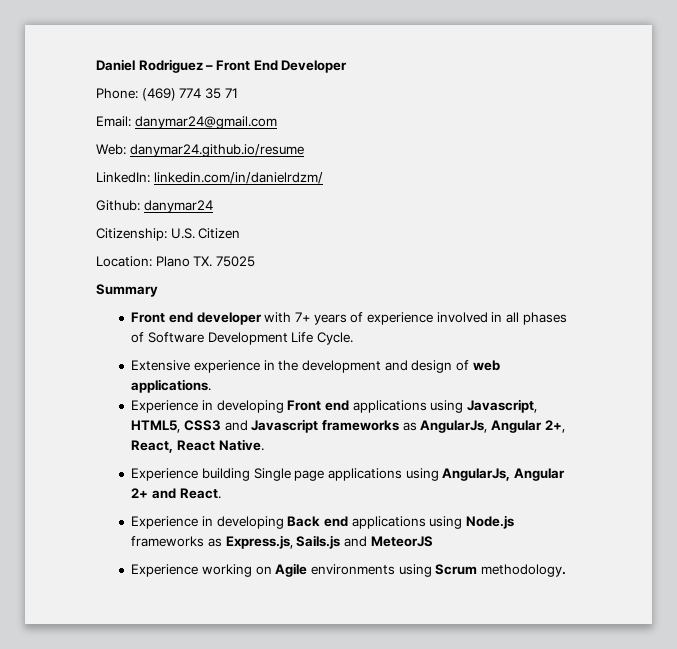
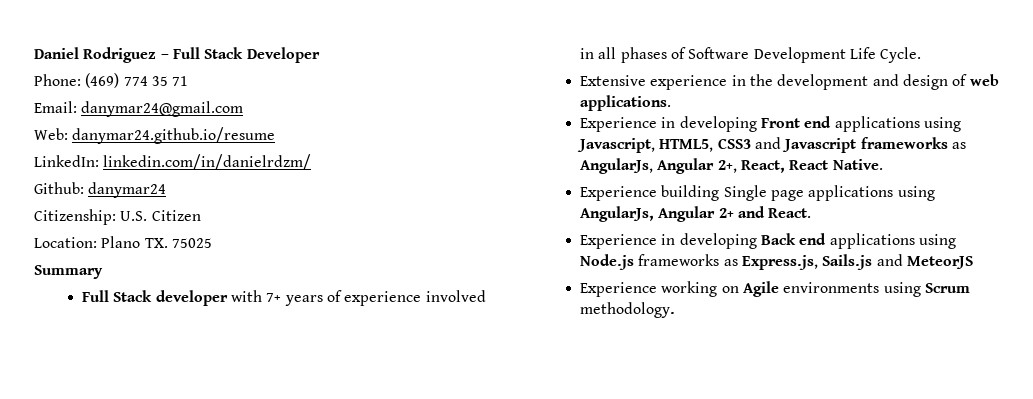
[215,60,278,71] Front End -> [172,47,244,59] Full Stack
[131,312,194,323] Front end -> [82,290,153,302] Full Stack

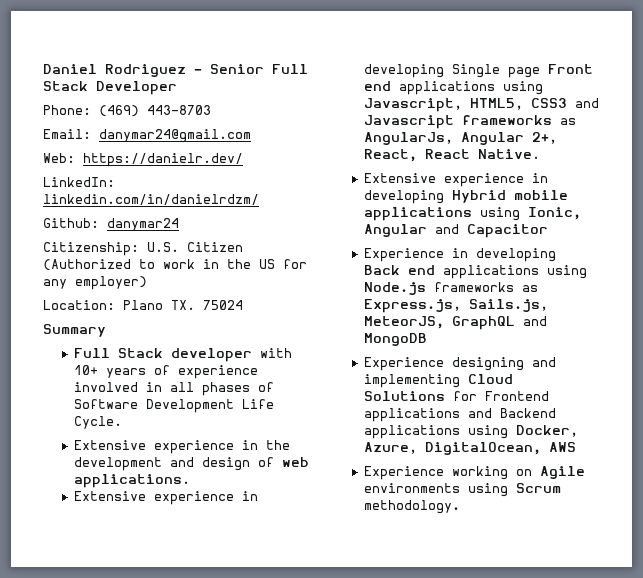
(169, 56) none -> [210,64,264,74] Senior
[123,76,189,86] 774 35 71 -> [147,105,211,115] 443-8703
[72,127,276,144] danymar24.github.io/resume -> [83,153,243,167] https://danielr.dev/
(201, 215) none -> [43,259,307,271] [43,276,147,290] (Authorized to work in the US for any employer)
[171,238,212,248] 75025 -> [203,300,243,310] 75024
[266,293,282,302] 7+ -> [74,365,99,375] 10+
[580,116,757,132] Experience in developing -> [74,491,259,505] [364,64,541,78] Extensive experience in developing Single page
[580,185,935,201] [580,206,812,222] Experience building Single page applications using AngularJs, Angular 2+ and React. -> [364,173,549,187] [364,190,569,204] [364,207,582,221] [364,224,549,238] Extensive experience in developing Hybrid mobile applications using Ionic, Angular and Capacitor
[822,254,973,270] Sails.js and MeteorJS -> [469,299,549,312] [364,316,548,330] [364,333,428,346] [364,357,557,371] [364,374,514,388] [364,391,550,401] [364,408,557,422] [364,425,579,439] [364,442,577,455] Sails.js, MeteorJS, GraphQL and MongoDB // Experience designing and implementing Cloud Solutions for Frontend applications and Backend applications using Docker, Azure, DigitalOcean, AWS

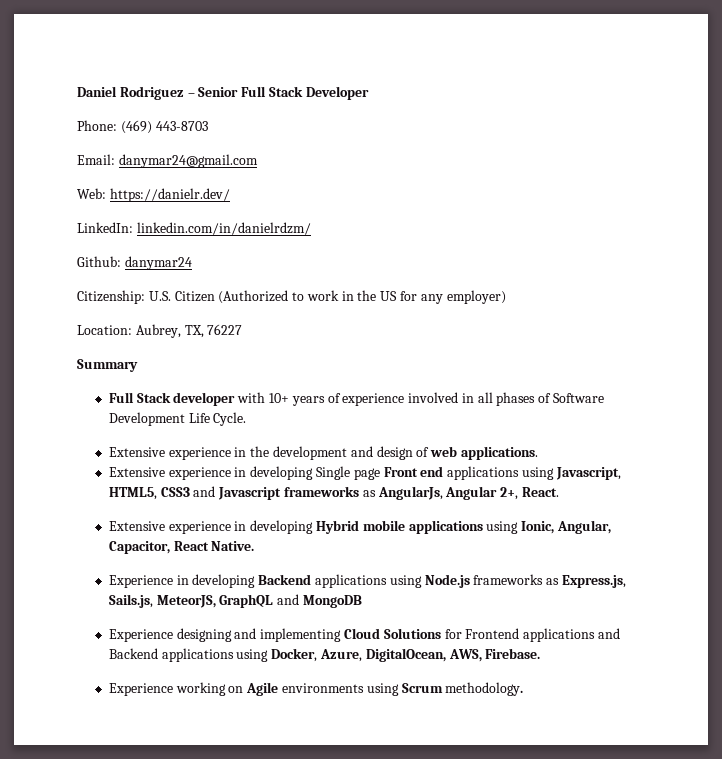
[123,300,243,310] Plano TX. 75024 -> [135,324,243,338] Aubrey, TX, 76227
[364,149,541,162] React, React Native. -> [521,487,559,497] React.
[364,224,549,238] Angular and Capacitor -> [556,520,611,534] [108,541,255,554] Angular, Capacitor, React Native.
[364,265,436,275] Back end -> [258,574,312,585] Backend
[549,442,577,452] AWS -> [448,648,541,662] AWS, Firebase.

